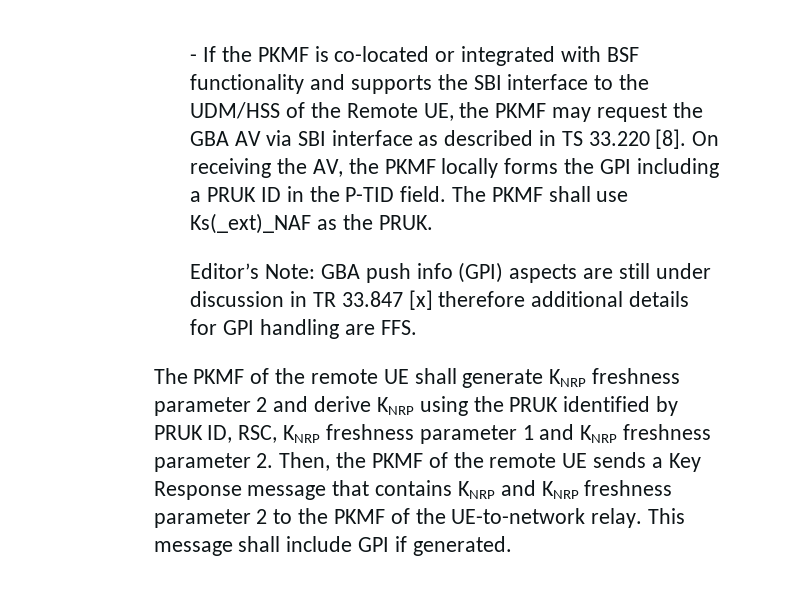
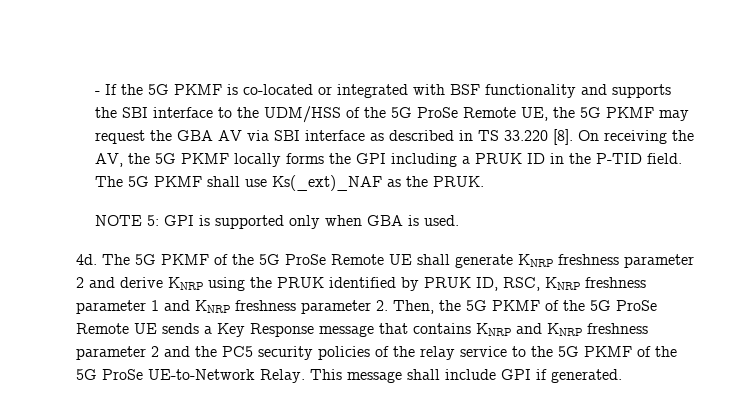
(252, 54) none -> [148,84,170,95] 5G
(341, 110) none -> [391,107,459,118] 5G ProSe
(490, 110) none -> [580,107,602,118] 5G
(379, 166) none -> [155,153,177,164] 5G
(486, 194) none -> [128,176,150,187] 5G
[190,262,711,283] [190,290,689,310] [190,319,417,339] [153,368,378,384] Editor’s Note: GBA push info (GPI) aspects are still under discussion in TR 33.847 [x] therefore additional details for GPI handling are FFS. // The PKMF of the remote -> [95,215,460,229] [75,254,384,265] NOTE 5: GPI is supported only when GBA is used. // 4d. The 5G PKMF of the 5G ProSe Remote
[371,452,557,468] PKMF of the remote -> [465,300,657,311] [75,323,129,334] 5G PKMF of the 5G ProSe Remote
[273,508,643,528] to the PKMF of the UE-to-network relay. -> [163,346,677,360] [75,369,305,383] and the PC5 security policies of the relay service to the 5G PKMF of the 5G ProSe UE-to-Network Relay.

